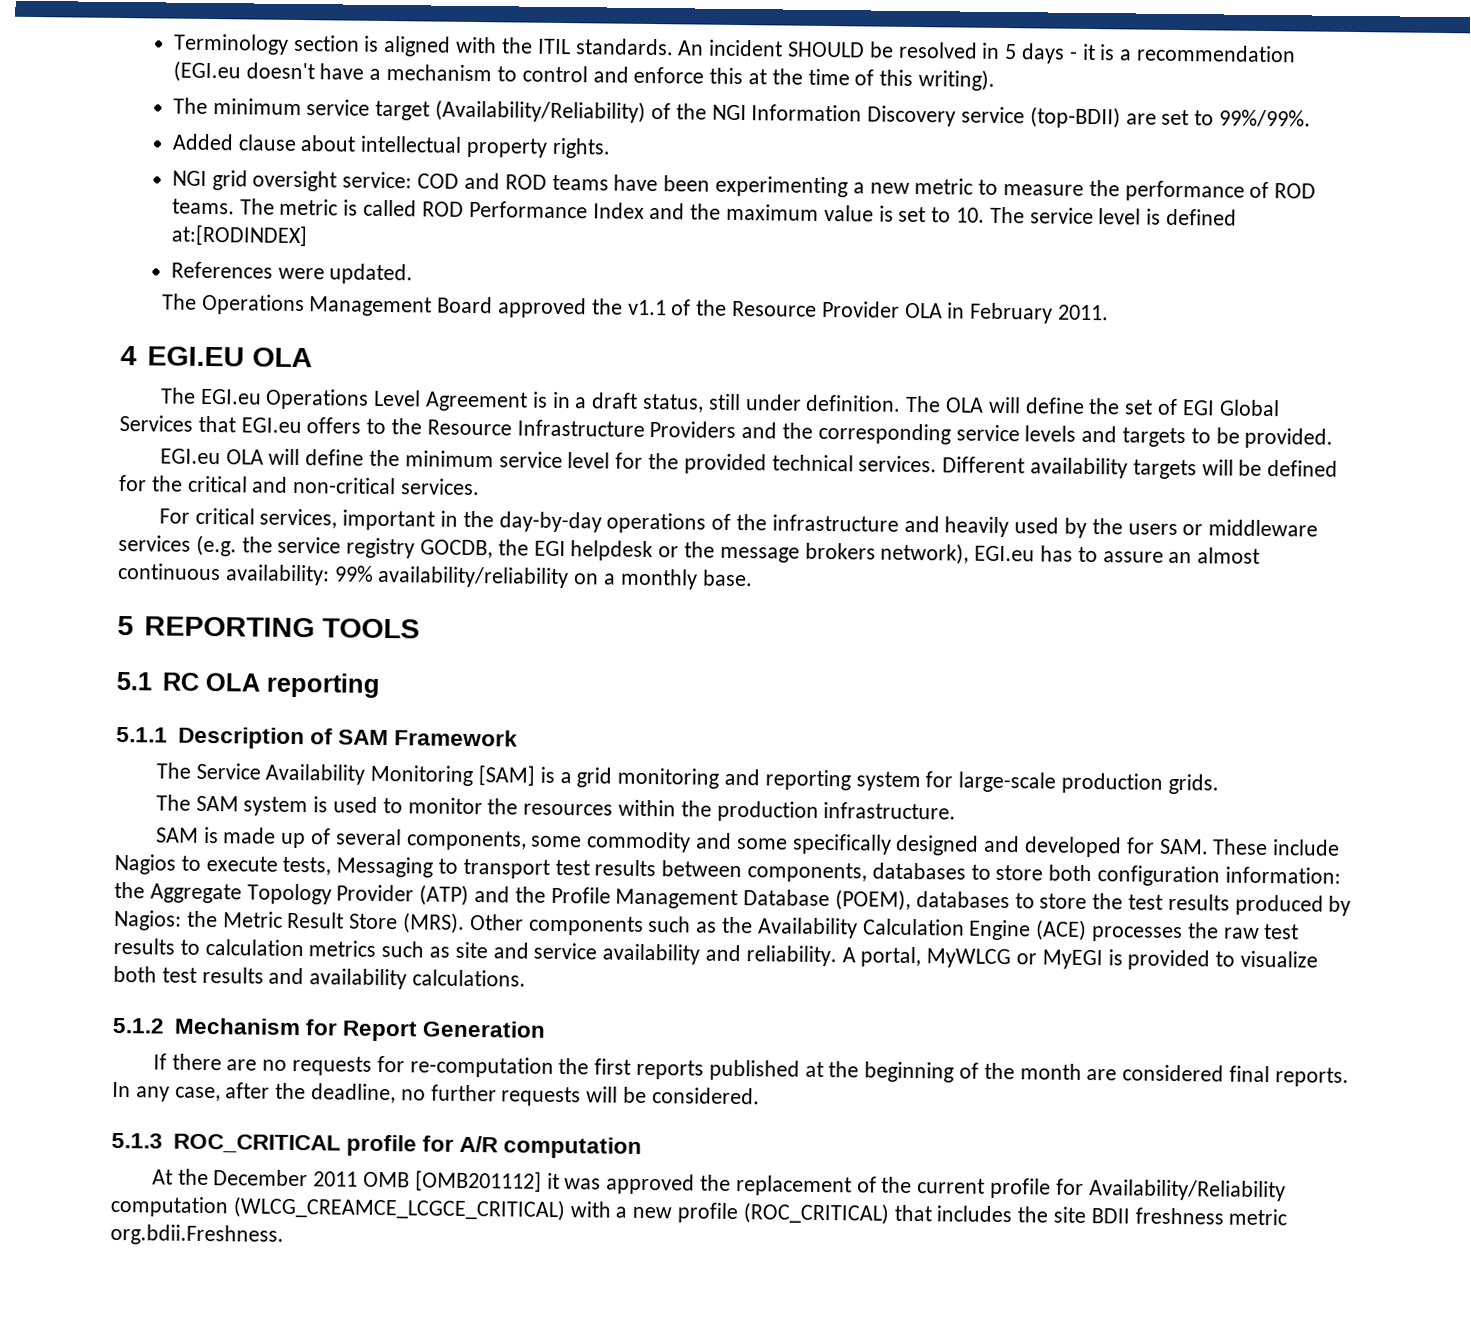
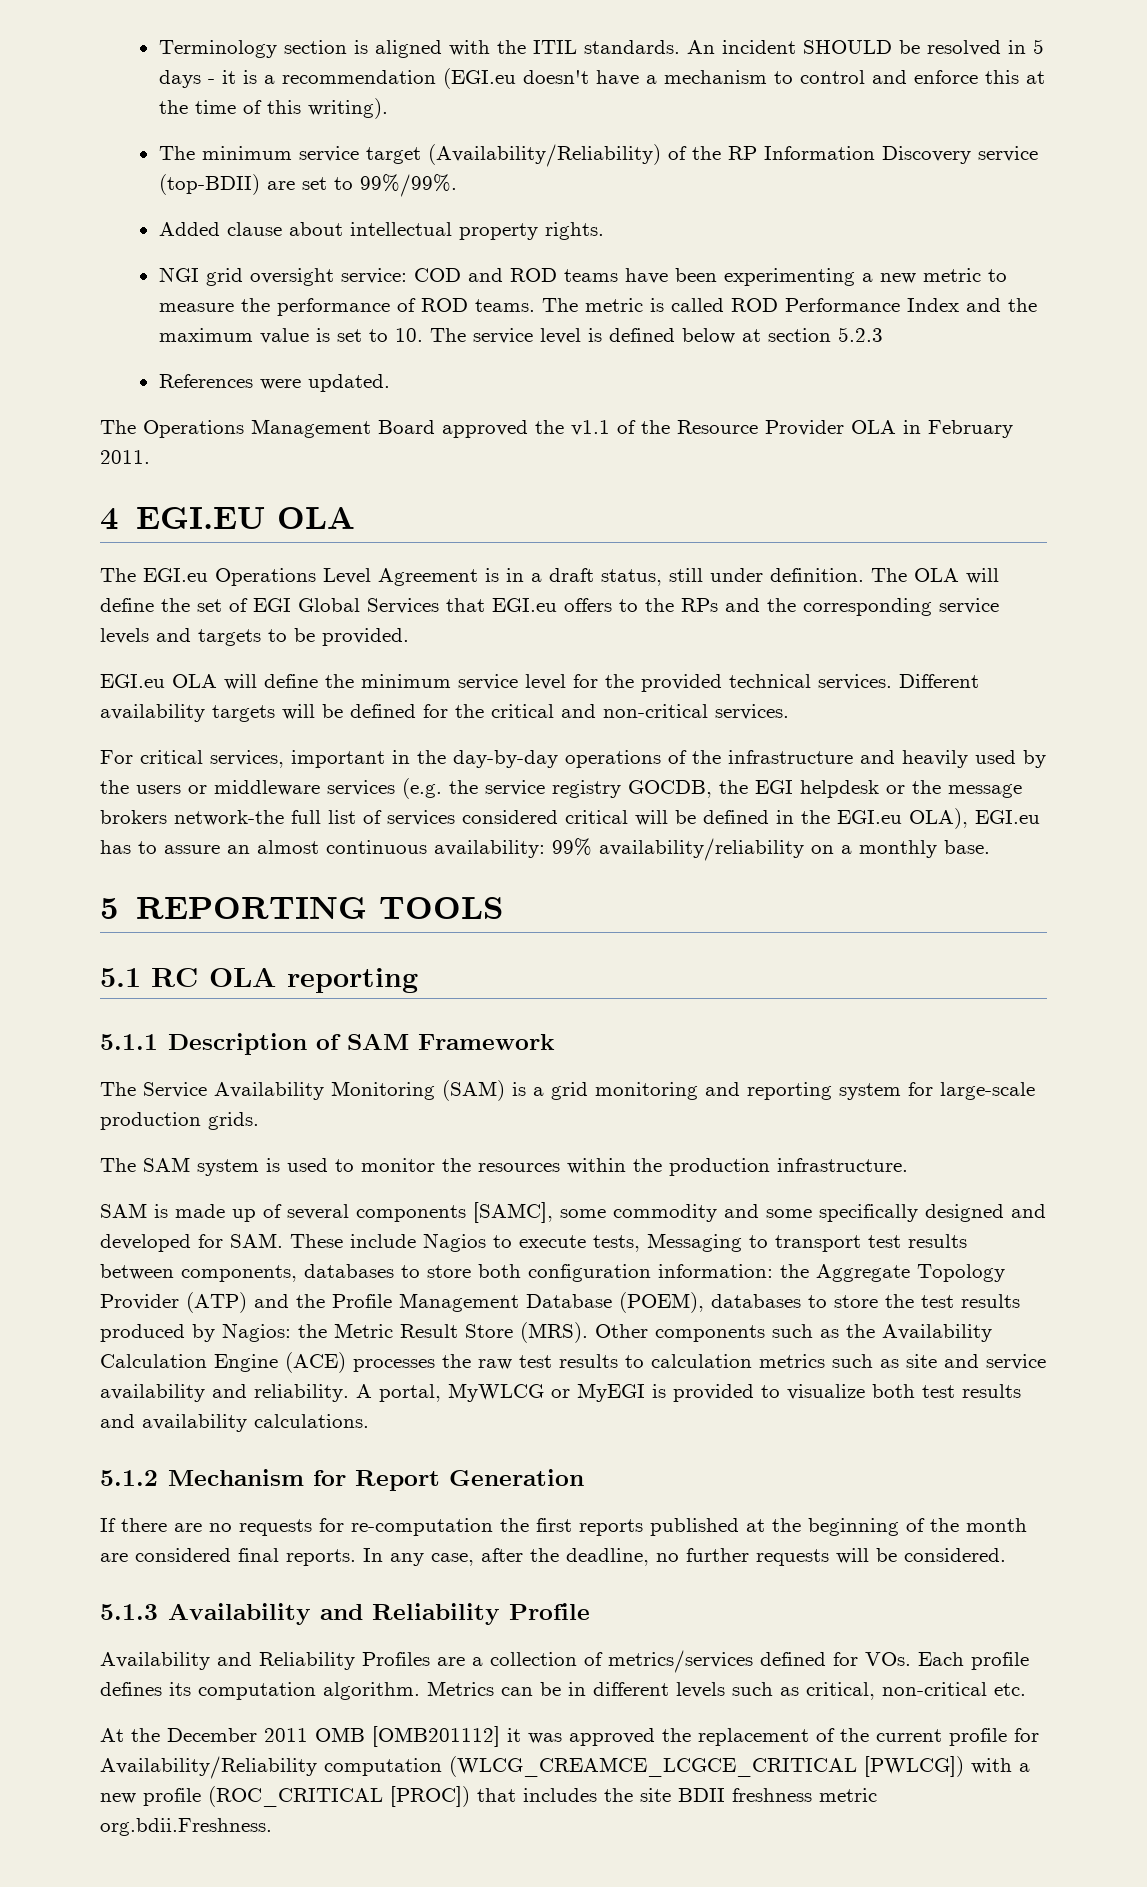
[711,104,747,121] NGI -> [727,146,757,160] RP
[170,224,308,247] at:[RODINDEX] -> [681,327,883,344] below at section 5.2.3
[426,419,737,438] Resource Infrastructure Providers -> [681,598,718,612] RPs
[880,542,970,565] network), -> [174,808,968,829] network-the full list of services considered critical will be defined in the EGI.eu OLA),
[477,765,535,786] [SAM] -> [442,1080,505,1101] (SAM)
[405,830,527,851] components, -> [356,1202,553,1223] components [SAMC],
[172,1133,643,1159] ROC_CRITICAL profile for A/R computation -> [168,1603,591,1625] [100,1650,1029,1673] [100,1681,1026,1700] Availability and Reliability Profile // Availability and Reliability Profiles are a collection of metrics/services defined for VOs. Each profile defines its computation algorithm. Metrics can be in different levels such as critical, non-critical etc.
[232,1196,565,1222] (WLCG_CREAMCE_LCGCE_CRITICAL) -> [449,1756,964,1777] (WLCG_CREAMCE_LCGCE_CRITICAL [PWLCG])
[742,1202,889,1225] (ROC_CRITICAL) -> [208,1786,470,1807] (ROC_CRITICAL [PROC])

